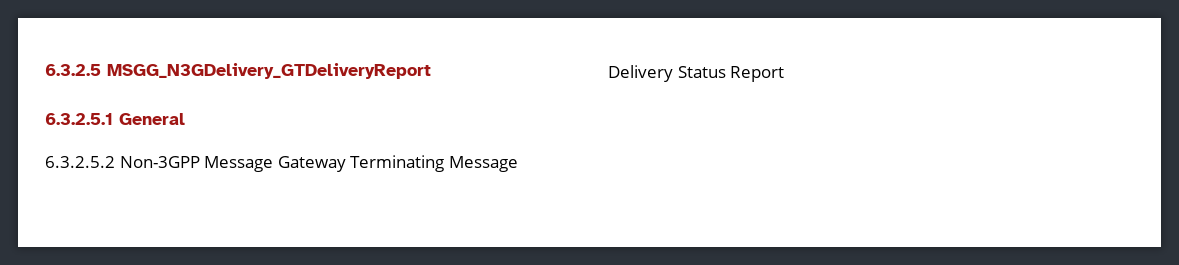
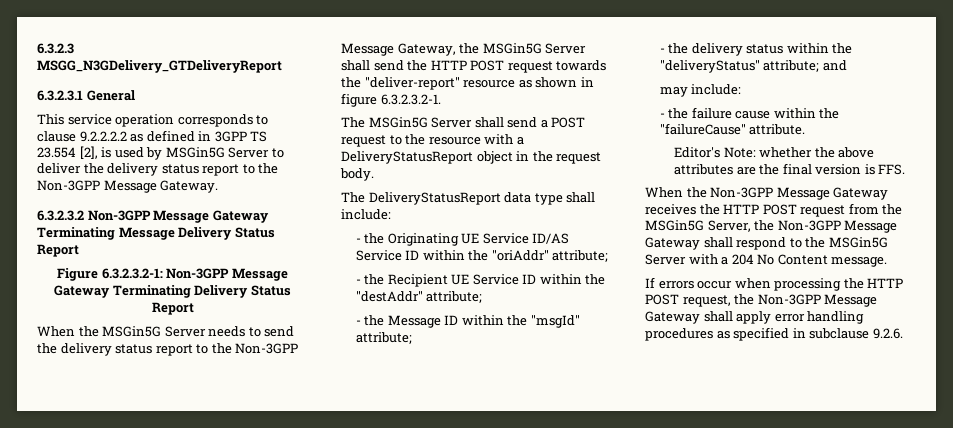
[45,64,101,76] 6.3.2.5 -> [37,43,74,54] 6.3.2.3
[45,113,113,125] 6.3.2.5.1 -> [37,90,83,101] 6.3.2.3.1
[45,156,115,168] 6.3.2.5.2 -> [37,114,269,127] [37,130,268,142] [37,146,284,160] [37,163,279,176] [37,180,219,193] [37,210,84,221] This service operation corresponds to clause 9.2.2.2.2 as defined in 3GPP TS 23.554 [2], is used by MSGin5G Server to deliver the delivery status report to the Non-3GPP Message Gateway. // 6.3.2.3.2
(785, 74) none -> [57,268,288,281] [54,285,291,298] [151,302,194,315] [37,326,295,337] [37,343,299,356] [341,43,587,56] [341,60,607,73] [341,77,594,90] [341,93,441,107] [341,117,586,128] [341,134,524,147] [341,151,602,164] [340,168,374,181] [341,192,596,205] [341,209,391,220] [355,233,570,246] [355,250,609,262] [355,274,606,287] [355,291,483,303] [355,315,580,328] [355,332,412,344] [659,43,853,56] [659,60,847,73] [659,84,742,97] [659,107,840,119] [659,123,806,135] [674,147,875,158] [674,163,906,175] [645,187,889,200] [645,203,903,217] [645,220,898,233] [645,237,888,250] [645,254,888,267] [645,277,904,291] [645,294,878,307] [645,311,865,324] [645,327,903,341] // Figure 6.3.2.3.2-1: Non-3GPP Message Gateway Terminating Delivery Status Report // When the MSGin5G Server needs to send the delivery status report to the Non-3GPP Message Gateway, the MSGin5G Server shall send the HTTP POST request towards the "deliver-report" resource as shown in figure 6.3.2.3.2-1. // The MSGin5G Server shall send a POST request to the resource with a DeliveryStatusReport object in the request body. // The DeliveryStatusReport data type shall include: // - the Originating UE Service ID/AS Service ID within the "oriAddr" attribute; // - the Recipient UE Service ID within the "destAddr" attribute; // - the Message ID within the "msgId" attribute; // - the delivery status within the "deliveryStatus" attribute; and // may include: // - the failure cause within the "failureCause" attribute. // Editor's Note: whether the above attributes are the final version is FFS. // When the Non-3GPP Message Gateway receives the HTTP POST request from the MSGin5G Server, the Non-3GPP Message Gateway shall respond to the MSGin5G Server with a 204 No Content message. // If errors occur when processing the HTTP POST request, the Non-3GPP Message Gateway shall apply error handling procedures as specified in subclause 9.2.6.

